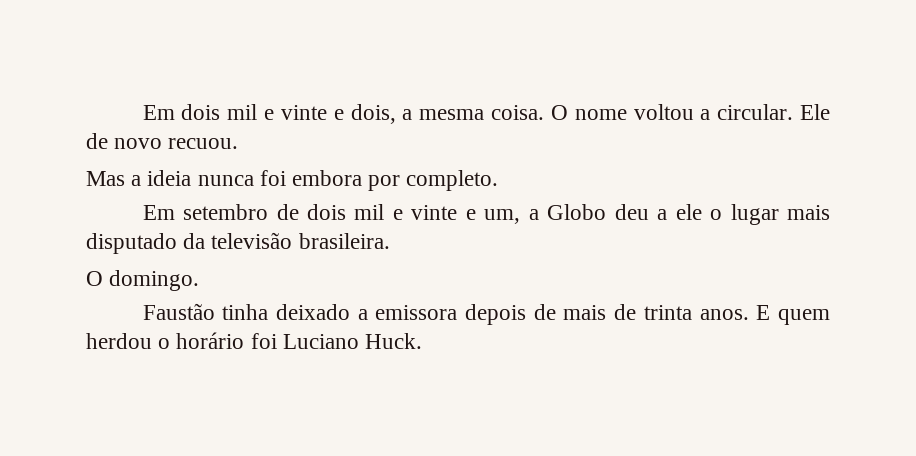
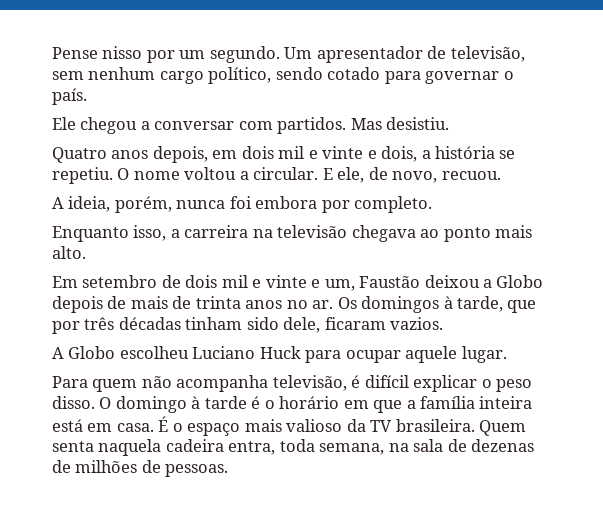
[142,105,175,120] Em -> [52,46,525,63] [52,67,514,84] [52,88,87,105] [52,117,450,134] [52,146,238,163] Pense nisso por um segundo. Um apresentador de televisão, sem nenhum cargo político, sendo cotado para governar o país. // Ele chegou a conversar com partidos. Mas desistiu. // Quatro anos depois, em
[419,105,545,120] mesma coisa. -> [435,146,516,159] [52,167,113,184] história se repetiu.
[799,104,830,120] [86,133,239,149] [86,170,192,186] Ele de novo recuou. // Mas a ideia -> [322,167,501,183] [52,196,172,213] E ele, de novo, recuou. // A ideia, porém,
(499, 180) none -> [52,225,533,242] [52,246,86,259] // Enquanto isso, a carreira na televisão chegava ao ponto mais alto.
[528,204,830,225] [86,232,390,254] [86,270,200,291] [142,303,458,320] a Globo deu a ele o lugar mais disputado da televisão brasileira. // O domingo. // Faustão tinha deixado a emissora -> [359,275,544,288] Faustão deixou a Globo
[699,305,831,325] [86,332,423,349] anos. E quem herdou o horário foi Luciano Huck. -> [245,296,537,313] [52,317,444,334] [52,346,507,363] [52,375,533,392] [52,396,533,413] [52,416,527,436] [52,439,535,456] [52,460,229,477] anos no ar. Os domingos à tarde, que por três décadas tinham sido dele, ficaram vazios. // A Globo escolheu Luciano Huck para ocupar aquele lugar. // Para quem não acompanha televisão, é difícil explicar o peso disso. O domingo à tarde é o horário em que a família inteira está em casa. É o espaço mais valioso da TV brasileira. Quem senta naquela cadeira entra, toda semana, na sala de dezenas de milhões de pessoas.

